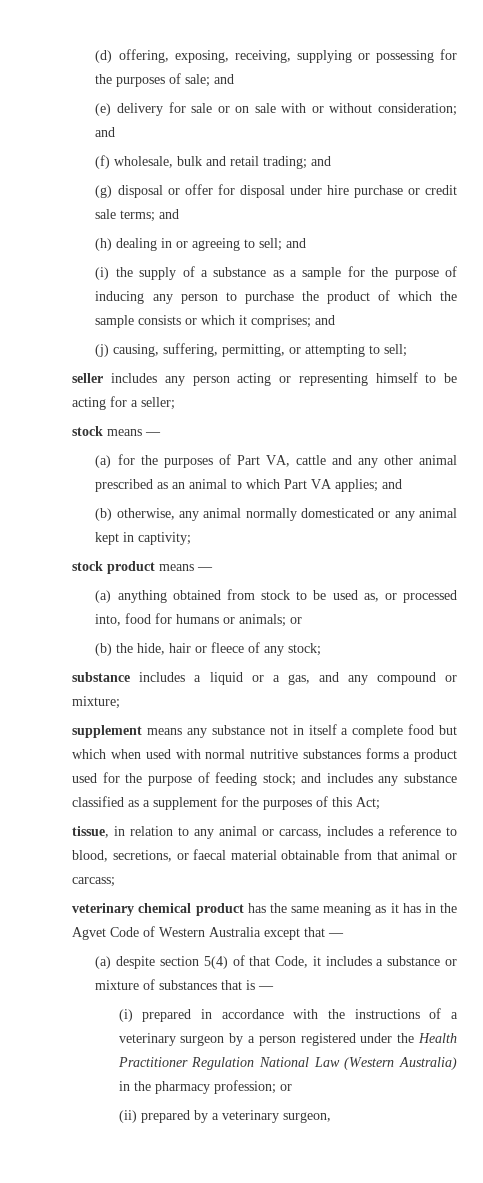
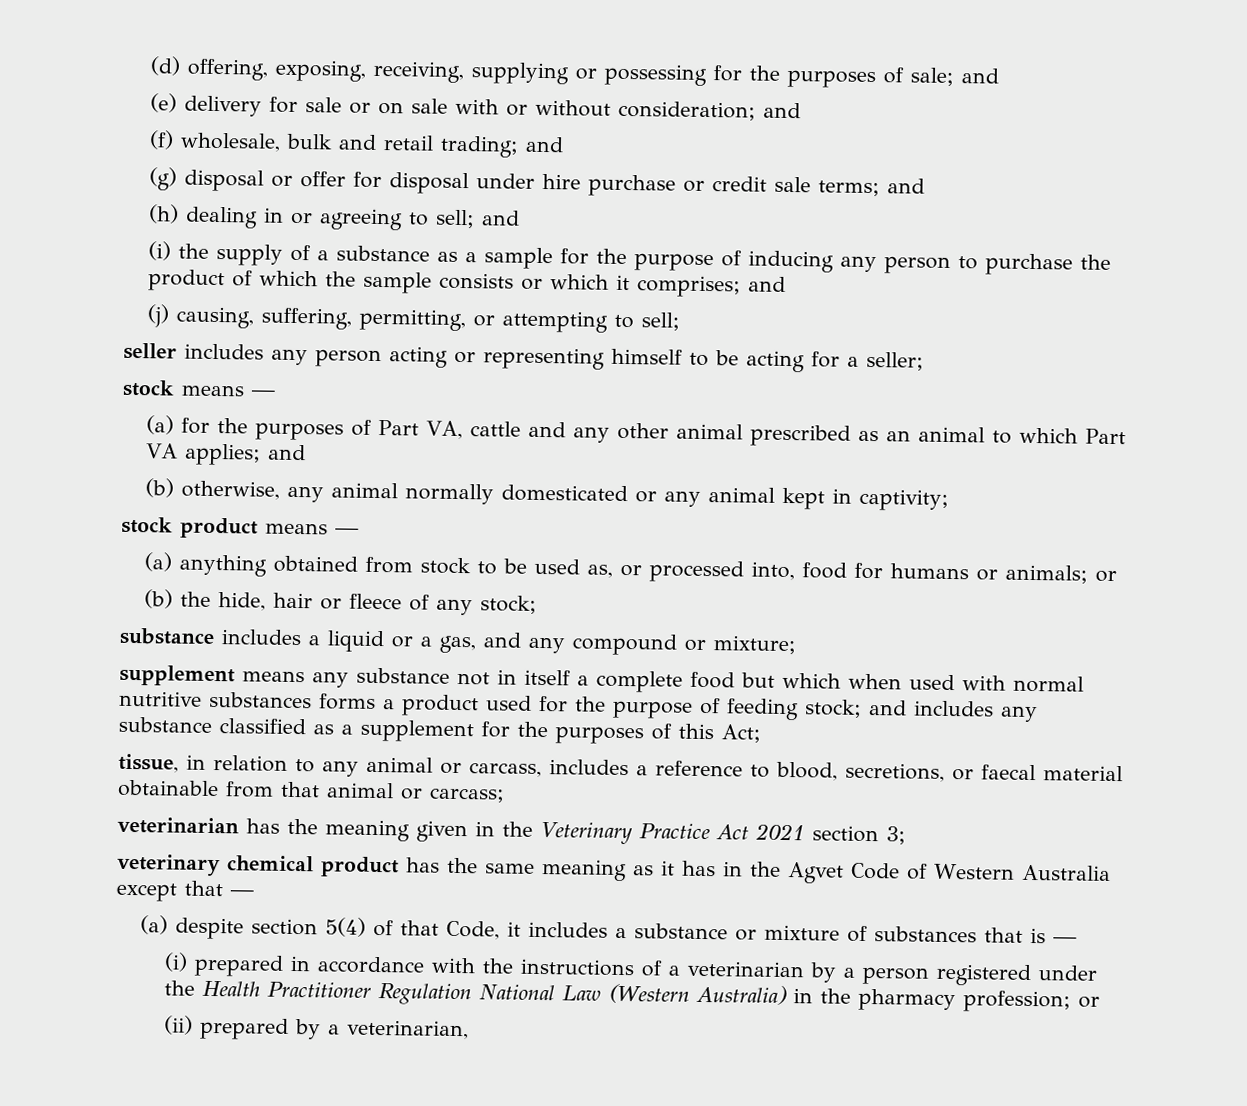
(116, 882) none -> [116,816,906,845] // veterinarian has the meaning given in the Veterinary Practice Act 2021 section 3;
[118,1033,225,1046] veterinary surgeon -> [686,960,805,978] veterinarian
[221,1110,331,1123] veterinary surgeon, -> [346,1019,469,1040] veterinarian,

